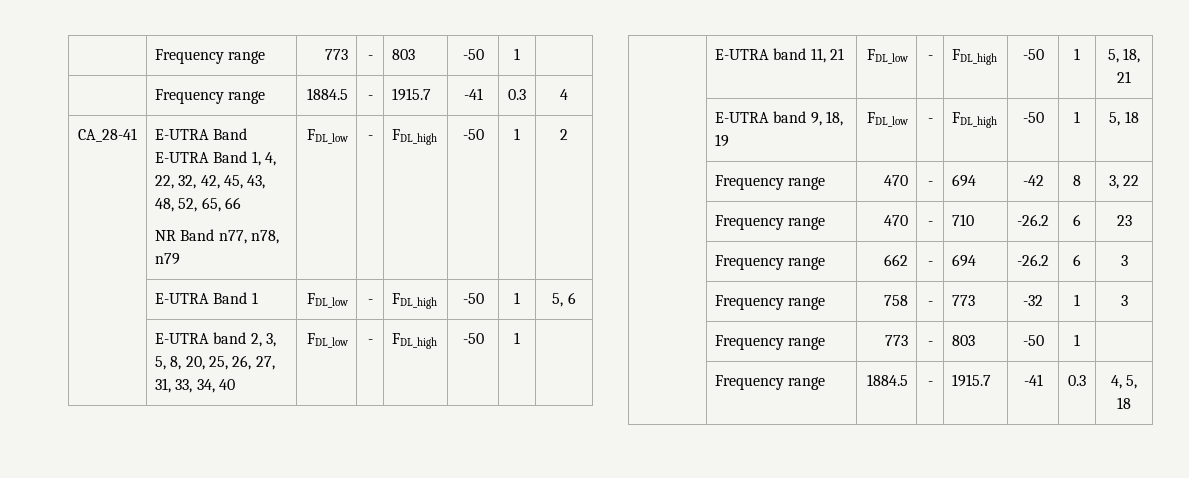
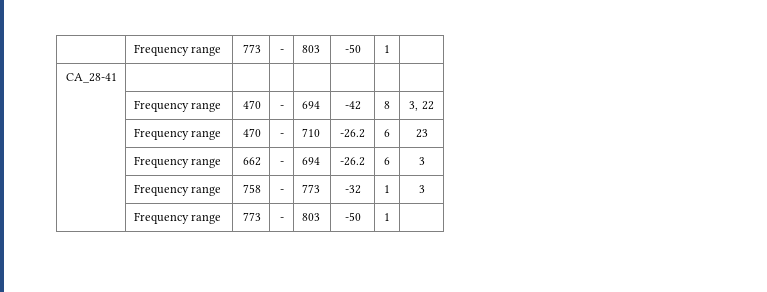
[155,49,266,64] [324,49,348,60] [367,55,373,60] [392,49,416,60] [462,49,484,60] [514,48,520,60] [155,89,266,104] [306,88,348,100] [367,95,373,100] [392,88,432,101] [463,88,483,100] [508,89,526,100] [560,89,568,100] [78,128,137,142] [155,128,248,140] [155,151,277,166] [155,175,266,189] [155,197,242,212] [155,229,280,244] [155,253,181,265] [306,129,348,144] [367,135,373,140] [392,129,438,145] [462,129,484,140] [514,128,520,140] [560,129,568,140] [155,292,258,304] [306,293,348,308] [367,299,373,304] [392,293,438,309] [462,293,484,304] [514,292,520,304] [552,292,576,307] [155,332,277,347] [155,355,275,370] [155,378,236,393] [306,333,348,348] [367,339,373,344] [392,333,438,349] [462,333,484,344] [514,332,520,344] [715,48,845,63] [866,49,908,64] [927,55,933,60] [952,49,998,65] [1022,49,1044,60] [1074,48,1080,60] [1107,48,1141,63] [1117,71,1131,83] [715,111,844,126] [715,134,730,147] [866,112,908,127] [927,118,933,123] [952,112,998,128] [1022,112,1044,123] [1074,111,1080,123] [1109,111,1139,126] | Frequency range | 773 | - | 803 | -50 | 1 | // | Frequency range | 1884.5 | - | 1915.7 | -41 | 0.3 | 4 // CA_28-41 | E-UTRA Band E-UTRA Band 1, 4, 22, 32, 42, 45, 43, 48, 52, 65, 66 // NR Band n77, n78, n79 | FDL_low | - | FDL_high | -50 | 1 | 2 // | E-UTRA Band 1 | FDL_low | - | FDL_high | -50 | 1 | 5, 6 // | E-UTRA band 2, 3, 5, 8, 20, 25, 26, 27, 31, 33, 34, 40 | FDL_low | - | FDL_high | -50 | 1 | // | E-UTRA band 11, 21 | FDL_low | - | FDL_high | -50 | 1 | 5, 18, 21 // | E-UTRA band 9, 18, 19 | FDL_low | - | FDL_high | -50 | 1 | 5, 18 -> [133,44,222,56] [243,44,262,53] [279,49,284,53] [301,45,320,53] [344,44,361,53] [384,45,390,53] [65,73,117,83] | Frequency range | 773 | - | 803 | -50 | 1 | // CA_28-41 | | | | | | |
[715,375,826,390] [866,374,908,386] [927,381,933,386] [952,374,992,387] [1023,374,1043,386] [1068,375,1086,386] [1110,375,1138,389] [1117,397,1131,409] // | Frequency range | 1884.5 | - | 1915.7 | -41 | 0.3 | 4, 5, 18 -> (390, 217) none

